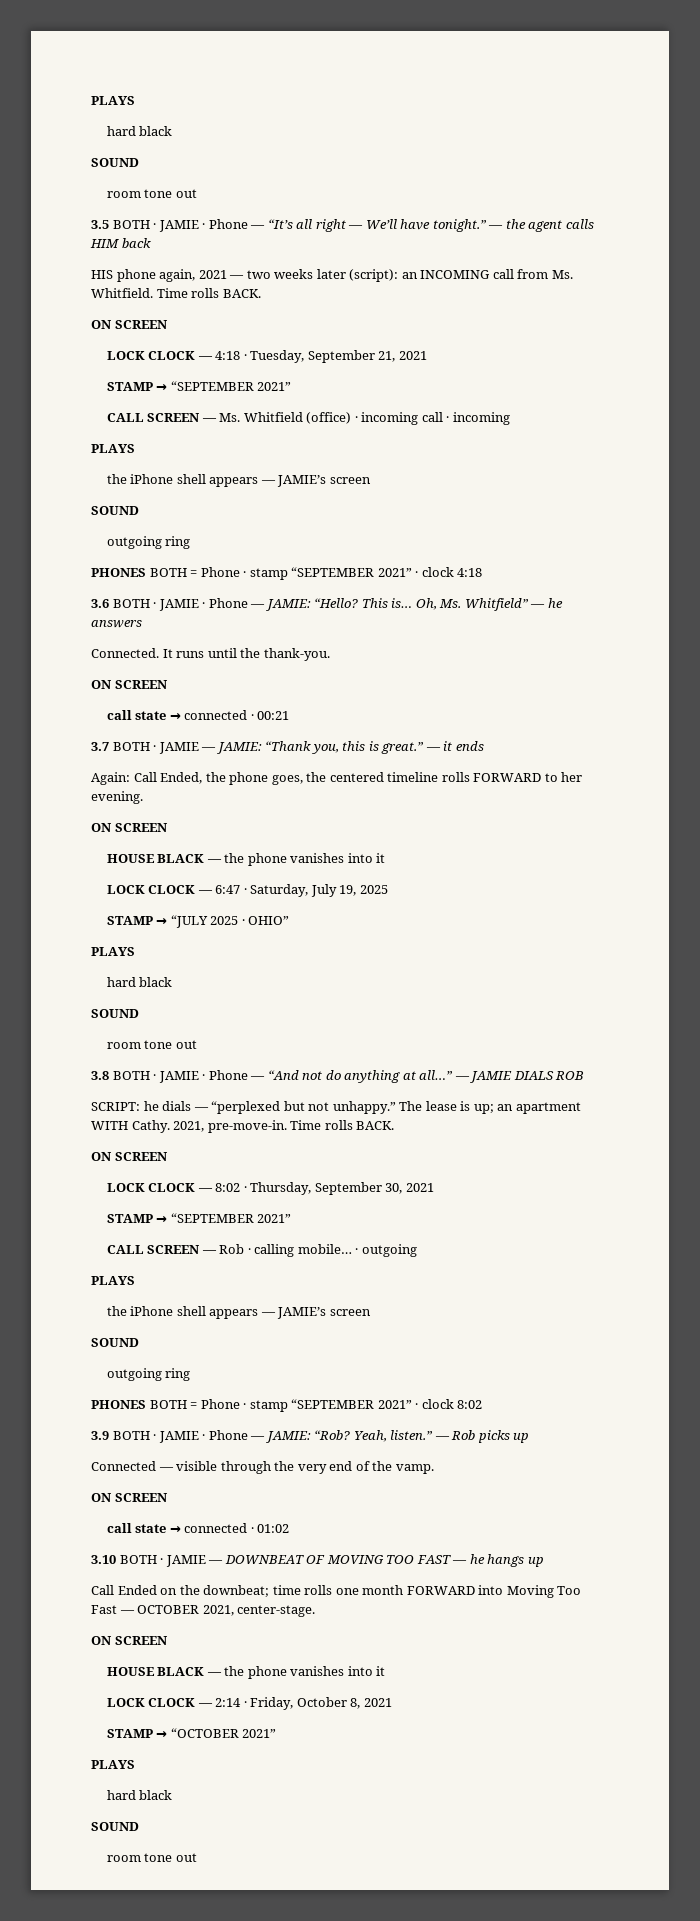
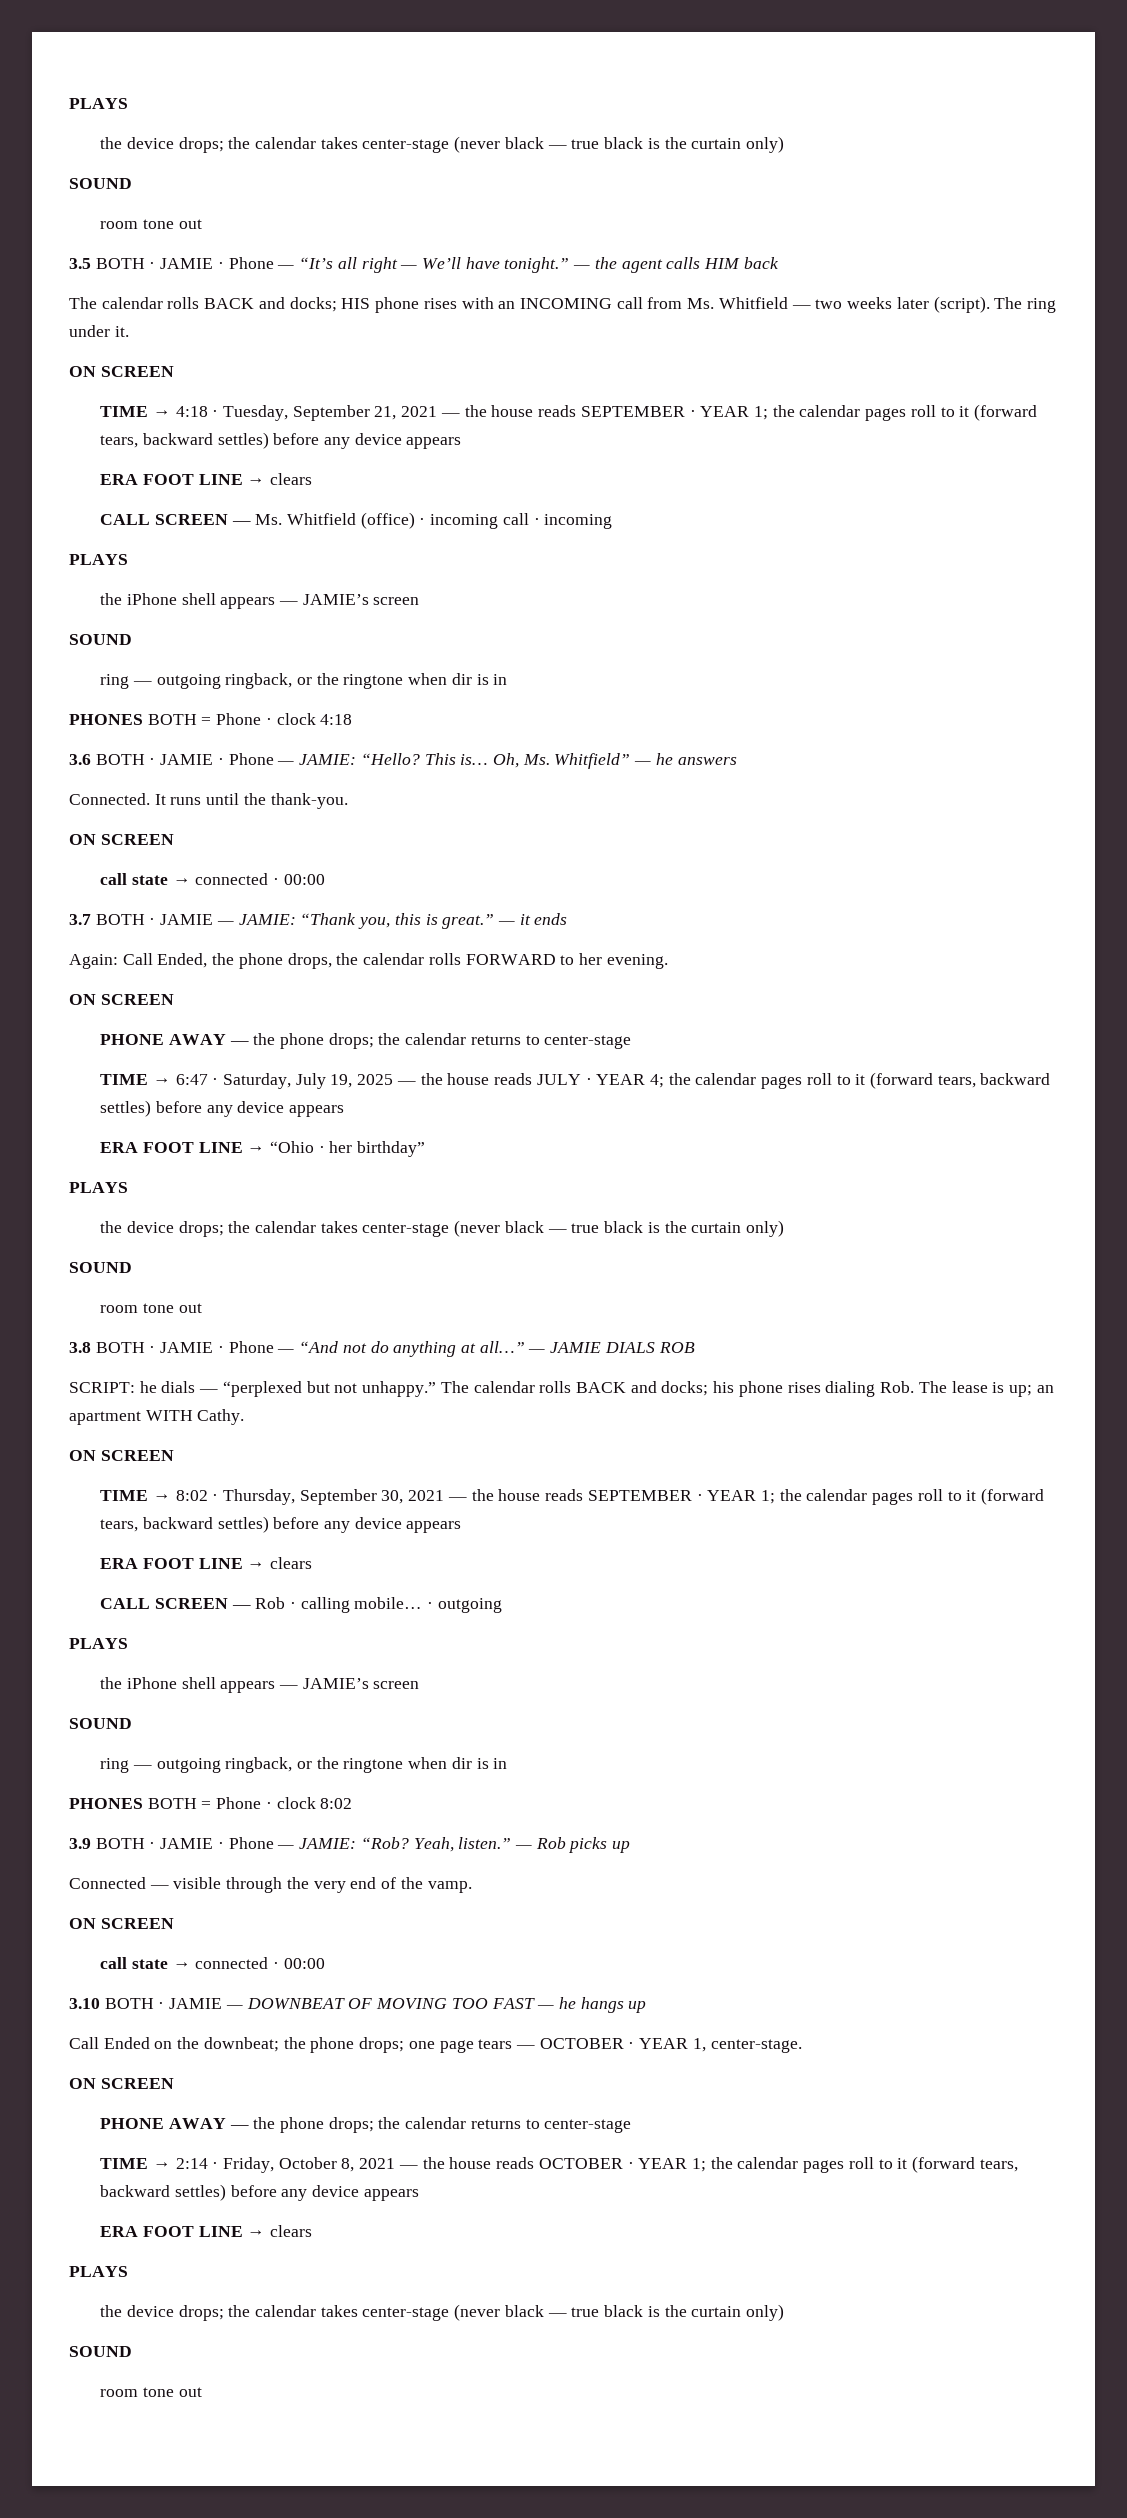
[91,96,135,105] [106,126,173,136] PLAYS // hard black -> [69,98,128,109] [100,136,784,153] PLAYS // the device drops; the calendar takes center-stage (never black — true black is the curtain only)
[91,269,399,282] HIS phone again, 2021 — two weeks later (script): -> [69,297,494,313] The calendar rolls BACK and docks; HIS phone rises with
[91,288,261,298] [91,320,168,329] [106,351,213,360] Whitfield. Time rolls BACK. // ON SCREEN // LOCK CLOCK — -> [718,296,1056,313] [69,325,129,337] [69,366,174,377] [100,406,171,417] Whitfield — two weeks later (script). The ring under it. // ON SCREEN // TIME →
[106,381,292,391] // STAMP → “SEPTEMBER 2021” -> [440,404,1038,421] [100,432,462,449] [100,473,312,485] — the house reads SEPTEMBER · YEAR 1; the calendar pages roll to it (forward tears, backward settles) before any device appears // ERA FOOT LINE → clears
[106,536,191,549] [91,567,419,580] outgoing ring // PHONES BOTH = Phone · stamp “SEPTEMBER 2021” · -> [100,673,508,689] [69,713,272,725] ring — outgoing ringback, or the ringtone when dir is in // PHONES BOTH = Phone ·
[257,711,290,720] 00:21 -> [283,874,325,885] 00:00
[271,772,439,785] goes, the centered timeline -> [287,953,425,969] drops, the calendar
[106,853,386,866] [106,885,213,894] HOUSE BLACK — the phone vanishes into it // LOCK CLOCK — -> [100,1033,632,1049] [100,1074,171,1085] PHONE AWAY — the phone drops; the calendar returns to center-stage // TIME →
[106,915,290,928] [91,947,135,956] [106,977,173,987] // STAMP → “JULY 2025 · OHIO” // PLAYS // hard black -> [396,1072,1051,1089] [100,1100,344,1117] [100,1141,426,1157] [69,1182,128,1193] [100,1220,784,1237] — the house reads JULY · YEAR 4; the calendar pages roll to it (forward tears, backward settles) before any device appears // ERA FOOT LINE → “Ohio · her birthday” // PLAYS // the device drops; the calendar takes center-stage (never black — true black is the curtain only)
(423, 1106) none -> [473,1381,947,1397] calendar rolls BACK and docks; his phone rises dialing Rob. The
[173,1120,395,1133] [91,1152,168,1161] [106,1183,213,1192] 2021, pre-move-in. Time rolls BACK. // ON SCREEN // LOCK CLOCK — -> [69,1450,174,1461] [100,1490,171,1501] // ON SCREEN // TIME →
[106,1213,292,1223] // STAMP → “SEPTEMBER 2021” -> [447,1488,1045,1505] [100,1516,462,1533] [100,1557,312,1569] — the house reads SEPTEMBER · YEAR 1; the calendar pages roll to it (forward tears, backward settles) before any device appears // ERA FOOT LINE → clears
[106,1368,191,1381] [91,1399,419,1412] outgoing ring // PHONES BOTH = Phone · stamp “SEPTEMBER 2021” · -> [100,1757,508,1773] [69,1797,272,1809] ring — outgoing ringback, or the ringtone when dir is in // PHONES BOTH = Phone ·
[257,1524,290,1533] 01:02 -> [283,1958,325,1969] 00:00
[272,1585,582,1598] [91,1605,234,1616] time rolls one month FORWARD into Moving Too Fast — OCTOBER 2021, -> [283,2037,706,2053] the phone drops; one page tears — OCTOBER · YEAR 1,
[106,1666,386,1679] [106,1698,213,1707] HOUSE BLACK — the phone vanishes into it // LOCK CLOCK — -> [100,2117,632,2133] [100,2158,171,2169] PHONE AWAY — the phone drops; the calendar returns to center-stage // TIME →
[106,1728,277,1738] [91,1760,135,1769] [106,1790,173,1800] // STAMP → “OCTOBER 2021” // PLAYS // hard black -> [398,2156,1018,2173] [100,2184,419,2201] [100,2225,312,2237] [69,2266,128,2277] [100,2304,784,2321] — the house reads OCTOBER · YEAR 1; the calendar pages roll to it (forward tears, backward settles) before any device appears // ERA FOOT LINE → clears // PLAYS // the device drops; the calendar takes center-stage (never black — true black is the curtain only)

